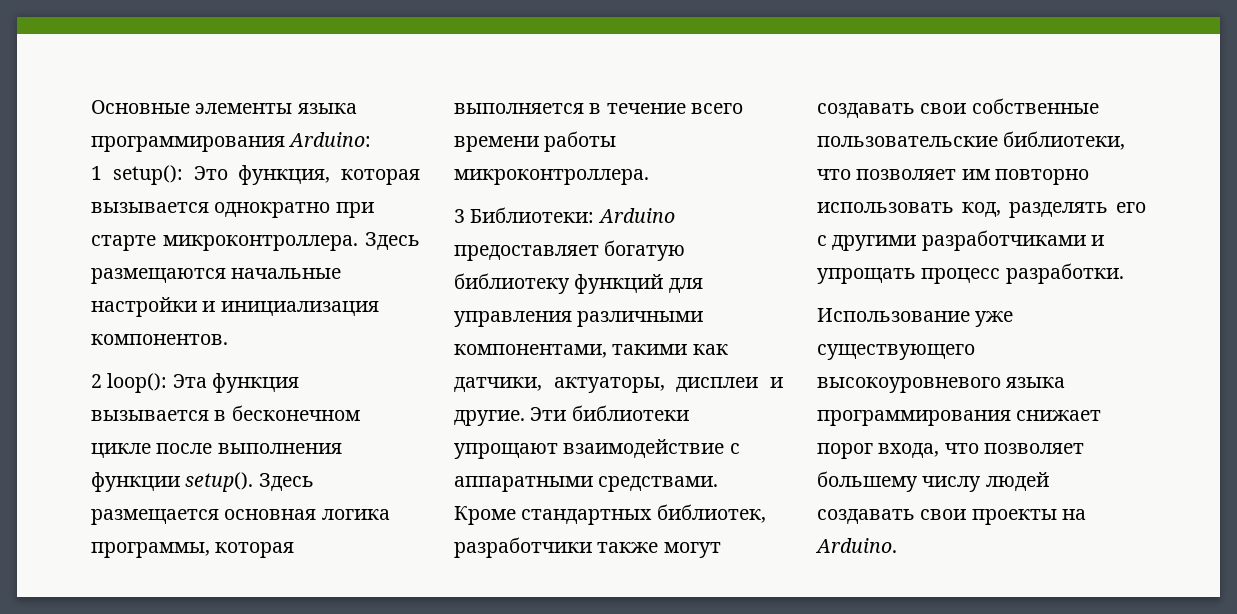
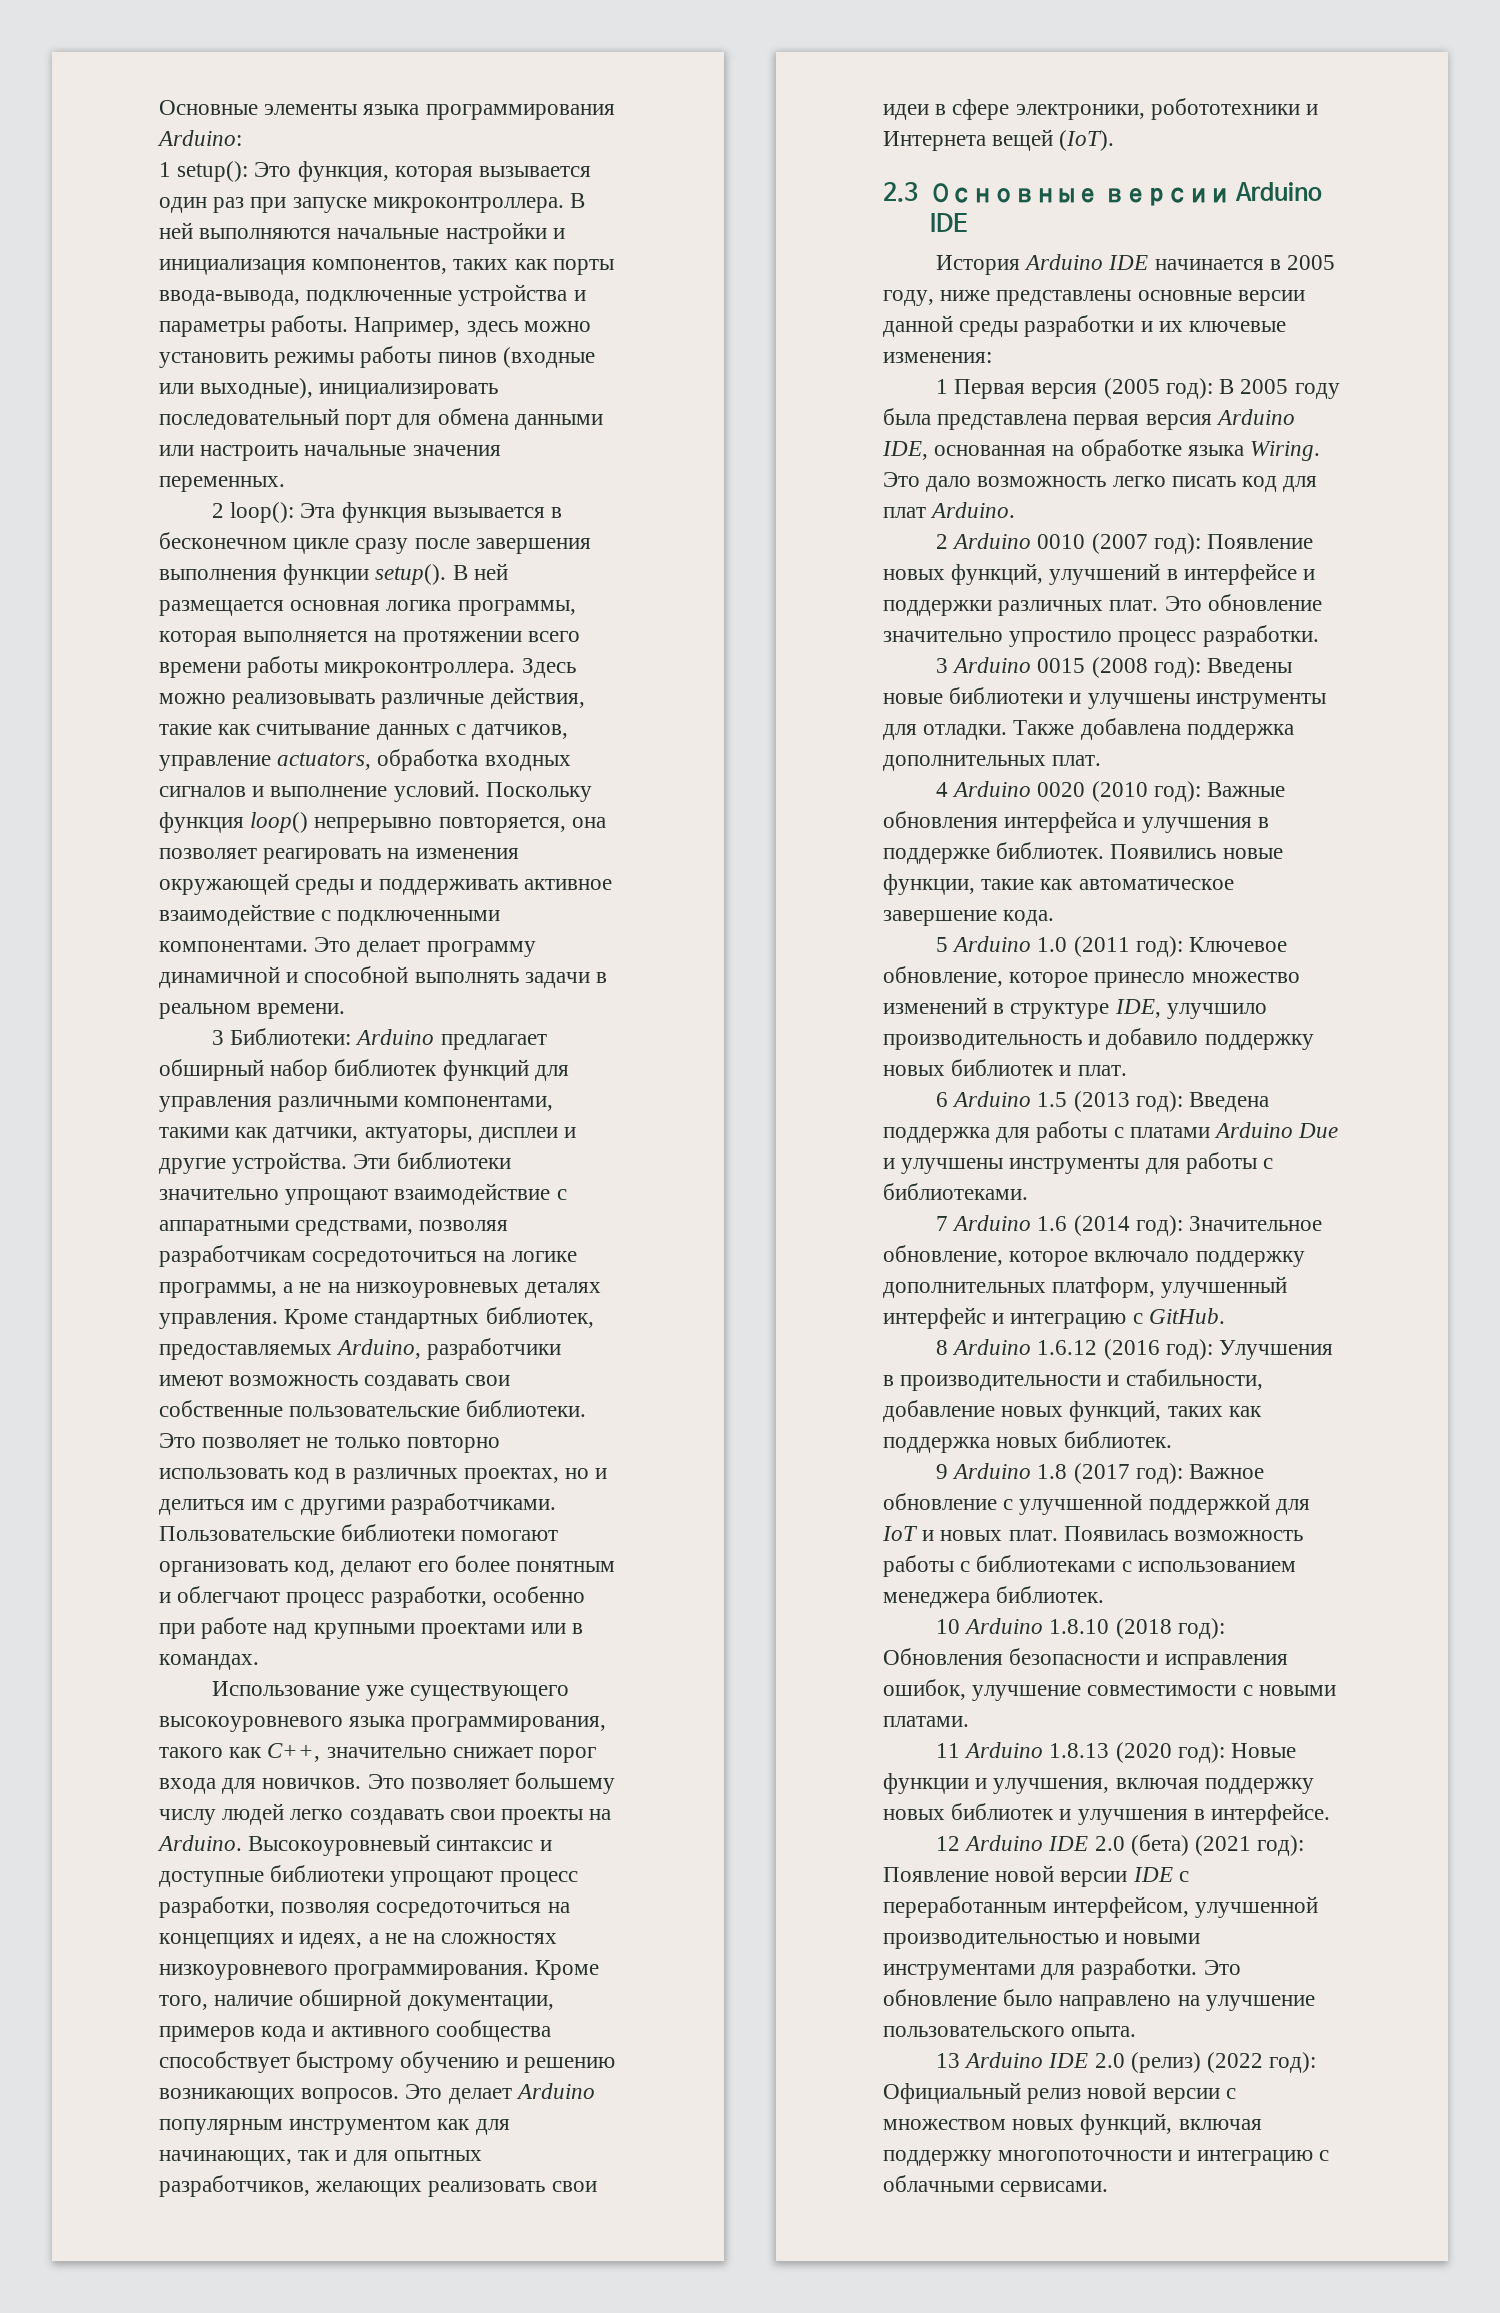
[214,202,374,218] [91,232,420,251] [91,268,342,284] [91,297,379,317] [91,334,228,345] однократно при старте микроконтроллера. Здесь размещаются начальные настройки и инициализация компонентов. -> [159,193,586,213] [159,222,565,244] [159,259,614,275] [159,284,586,306] [159,315,591,337] [159,346,595,368] [159,378,499,399] [159,408,603,430] [159,445,501,461] [159,476,285,492] один раз при запуске микроконтроллера. В ней выполняются начальные настройки и инициализация компонентов, таких как порты ввода-вывода, подключенные устройства и параметры работы. Например, здесь можно установить режимы работы пинов (входные или выходные), инициализировать последовательный порт для обмена данными или настроить начальные значения переменных.
[156,443,213,454] после -> [355,538,591,554] сразу после завершения
[258,473,314,491] Здесь -> [452,563,508,580] В ней
[589,103,686,114] в течение -> [374,631,522,647] на протяжении
(649, 177) none -> [521,658,576,678] [159,687,585,709] [159,724,569,740] [159,749,571,771] [159,780,592,802] [159,812,606,833] [159,848,519,864] [159,873,612,895] [159,904,501,926] [159,937,536,957] [159,966,608,988] [159,1003,346,1019] Здесь можно реализовывать различные действия, такие как считывание данных с датчиков, управление actuators, обработка входных сигналов и выполнение условий. Поскольку функция loop() непрерывно повторяется, она позволяет реагировать на изменения окружающей среды и поддерживать активное взаимодействие с подключенными компонентами. Это делает программу динамичной и способной выполнять задачи в реальном времени.
[454,240,686,261] [454,273,570,294] предоставляет богатую библиотеку -> [440,1034,547,1050] [159,1059,438,1081] предлагает обширный набор библиотек
[454,410,525,426] другие. -> [159,1152,348,1174] другие устройства.
(689, 413) none -> [159,1189,279,1200] значительно
[598,476,719,492] [454,504,766,525] [454,537,721,558] [817,98,1099,118] [817,131,1126,150] [817,169,1089,185] [817,202,1146,218] [817,230,1104,251] [817,263,1124,284] средствами. Кроме стандартных библиотек, разработчики также могут создавать свои собственные пользовательские библиотеки, что позволяет им повторно использовать код, разделять его с другими разработчиками и упрощать процесс разработки. -> [295,1220,509,1236] [159,1245,577,1267] [159,1282,602,1298] [159,1307,594,1329] [159,1338,562,1360] [159,1375,510,1391] [159,1400,587,1417] [159,1433,500,1453] [159,1468,608,1484] [159,1493,556,1515] [159,1524,559,1541] [159,1555,616,1577] [159,1586,585,1608] [159,1617,584,1639] [159,1654,259,1670] средствами, позволяя разработчикам сосредоточиться на логике программы, а не на низкоуровневых деталях управления. Кроме стандартных библиотек, предоставляемых Arduino, разработчики имеют возможность создавать свои собственные пользовательские библиотеки. Это позволяет не только повторно использовать код в различных проектах, но и делиться им с другими разработчиками. Пользовательские библиотеки помогают организовать код, делают его более понятным и облегчают процесс разработки, особенно при работе над крупными проектами или в командах.
[817,410,1102,426] [817,443,979,459] программирования снижает порог входа, что -> [411,1716,607,1732] [159,1743,597,1763] [159,1774,405,1794] программирования, такого как C++, значительно снижает порог входа для новичков. Это
(1049, 481) none -> [290,1809,344,1820] легко
(897, 545) none -> [248,1834,552,1856] [159,1865,578,1887] [159,1896,570,1918] [159,1933,558,1949] [159,1960,600,1980] [159,1989,554,2011] [159,2020,551,2042] [159,2051,615,2073] [159,2083,595,2104] [159,2119,510,2135] [159,2150,482,2166] [159,2175,597,2197] [883,98,1319,120] [883,129,1115,151] [883,182,1323,206] [929,213,967,232] [936,254,1336,275] [883,290,1305,306] [883,315,1287,337] [883,352,992,363] [936,378,1340,399] [883,408,1295,430] [882,439,1321,461] [883,472,1318,492] [883,502,1016,518] [936,533,1314,554] [883,563,1316,585] [883,594,1322,616] [883,625,1319,647] [936,657,1293,678] [883,687,1326,709] [883,718,1294,740] [883,755,1102,771] [936,781,1286,802] [883,811,1269,833] [883,842,1283,864] [883,874,1234,895] [883,910,1055,926] [936,936,1288,957] [883,966,1300,988] [883,997,1267,1019] [883,1028,1314,1050] [883,1059,1127,1076] [936,1091,1270,1112] [883,1121,1339,1143] [883,1152,1274,1174] [883,1183,1028,1200] [936,1215,1323,1236] [883,1245,1305,1267] [883,1276,1288,1298] [883,1307,1225,1329] [936,1339,1334,1360] [883,1369,1263,1391] [883,1400,1262,1422] [883,1431,1173,1453] [936,1463,1265,1484] [883,1493,1310,1515] [882,1526,1304,1541] [883,1555,1296,1577] [883,1586,1105,1608] [936,1618,1225,1639] [883,1648,1288,1670] [883,1679,1336,1701] [883,1716,969,1727] [936,1742,1297,1763] [883,1773,1314,1794] [883,1803,1331,1825] [936,1834,1305,1856] [883,1865,1189,1887] [883,1896,1319,1918] [883,1933,1201,1949] [883,1958,1241,1980] [883,1989,1315,2011] [883,2026,1137,2037] [936,2052,1317,2073] [883,2082,1236,2104] [883,2113,1262,2135] [883,2150,1329,2166] [883,2175,1109,2197] Высокоуровневый синтаксис и доступные библиотеки упрощают процесс разработки, позволяя сосредоточиться на концепциях и идеях, а не на сложностях низкоуровневого программирования. Кроме того, наличие обширной документации, примеров кода и активного сообщества способствует быстрому обучению и решению возникающих вопросов. Это делает Arduino популярным инструментом как для начинающих, так и для опытных разработчиков, желающих реализовать свои идеи в сфере электроники, робототехники и Интернета вещей (IoT). // 2.3 Основные версии Arduino IDE // История Arduino IDE начинается в 2005 году, ниже представлены основные версии данной среды разработки и их ключевые изменения: // 1 Первая версия (2005 год): В 2005 году была представлена первая версия Arduino IDE, основанная на обработке языка Wiring. Это дало возможность легко писать код для плат Arduino. // 2 Arduino 0010 (2007 год): Появление новых функций, улучшений в интерфейсе и поддержки различных плат. Это обновление значительно упростило процесс разработки. // 3 Arduino 0015 (2008 год): Введены новые библиотеки и улучшены инструменты для отладки. Также добавлена поддержка дополнительных плат. // 4 Arduino 0020 (2010 год): Важные обновления интерфейса и улучшения в поддержке библиотек. Появились новые функции, такие как автоматическое завершение кода. // 5 Arduino 1.0 (2011 год): Ключевое обновление, которое принесло множество изменений в структуре IDE, улучшило производительность и добавило поддержку новых библиотек и плат. // 6 Arduino 1.5 (2013 год): Введена поддержка для работы с платами Arduino Due и улучшены инструменты для работы с библиотеками. // 7 Arduino 1.6 (2014 год): Значительное обновление, которое включало поддержку дополнительных платформ, улучшенный интерфейс и интеграцию с GitHub. // 8 Arduino 1.6.12 (2016 год): Улучшения в производительности и стабильности, добавление новых функций, таких как поддержка новых библиотек. // 9 Arduino 1.8 (2017 год): Важное обновление с улучшенной поддержкой для IoT и новых плат. Появилась возможность работы с библиотеками с использованием менеджера библиотек. // 10 Arduino 1.8.10 (2018 год): Обновления безопасности и исправления ошибок, улучшение совместимости с новыми платами. // 11 Arduino 1.8.13 (2020 год): Новые функции и улучшения, включая поддержку новых библиотек и улучшения в интерфейсе. // 12 Arduino IDE 2.0 (бета) (2021 год): Появление новой версии IDE с переработанным интерфейсом, улучшенной производительностью и новыми инструментами для разработки. Это обновление было направлено на улучшение пользовательского опыта. // 13 Arduino IDE 2.0 (релиз) (2022 год): Официальный релиз новой версии с множеством новых функций, включая поддержку многопоточности и интеграцию с облачными сервисами.

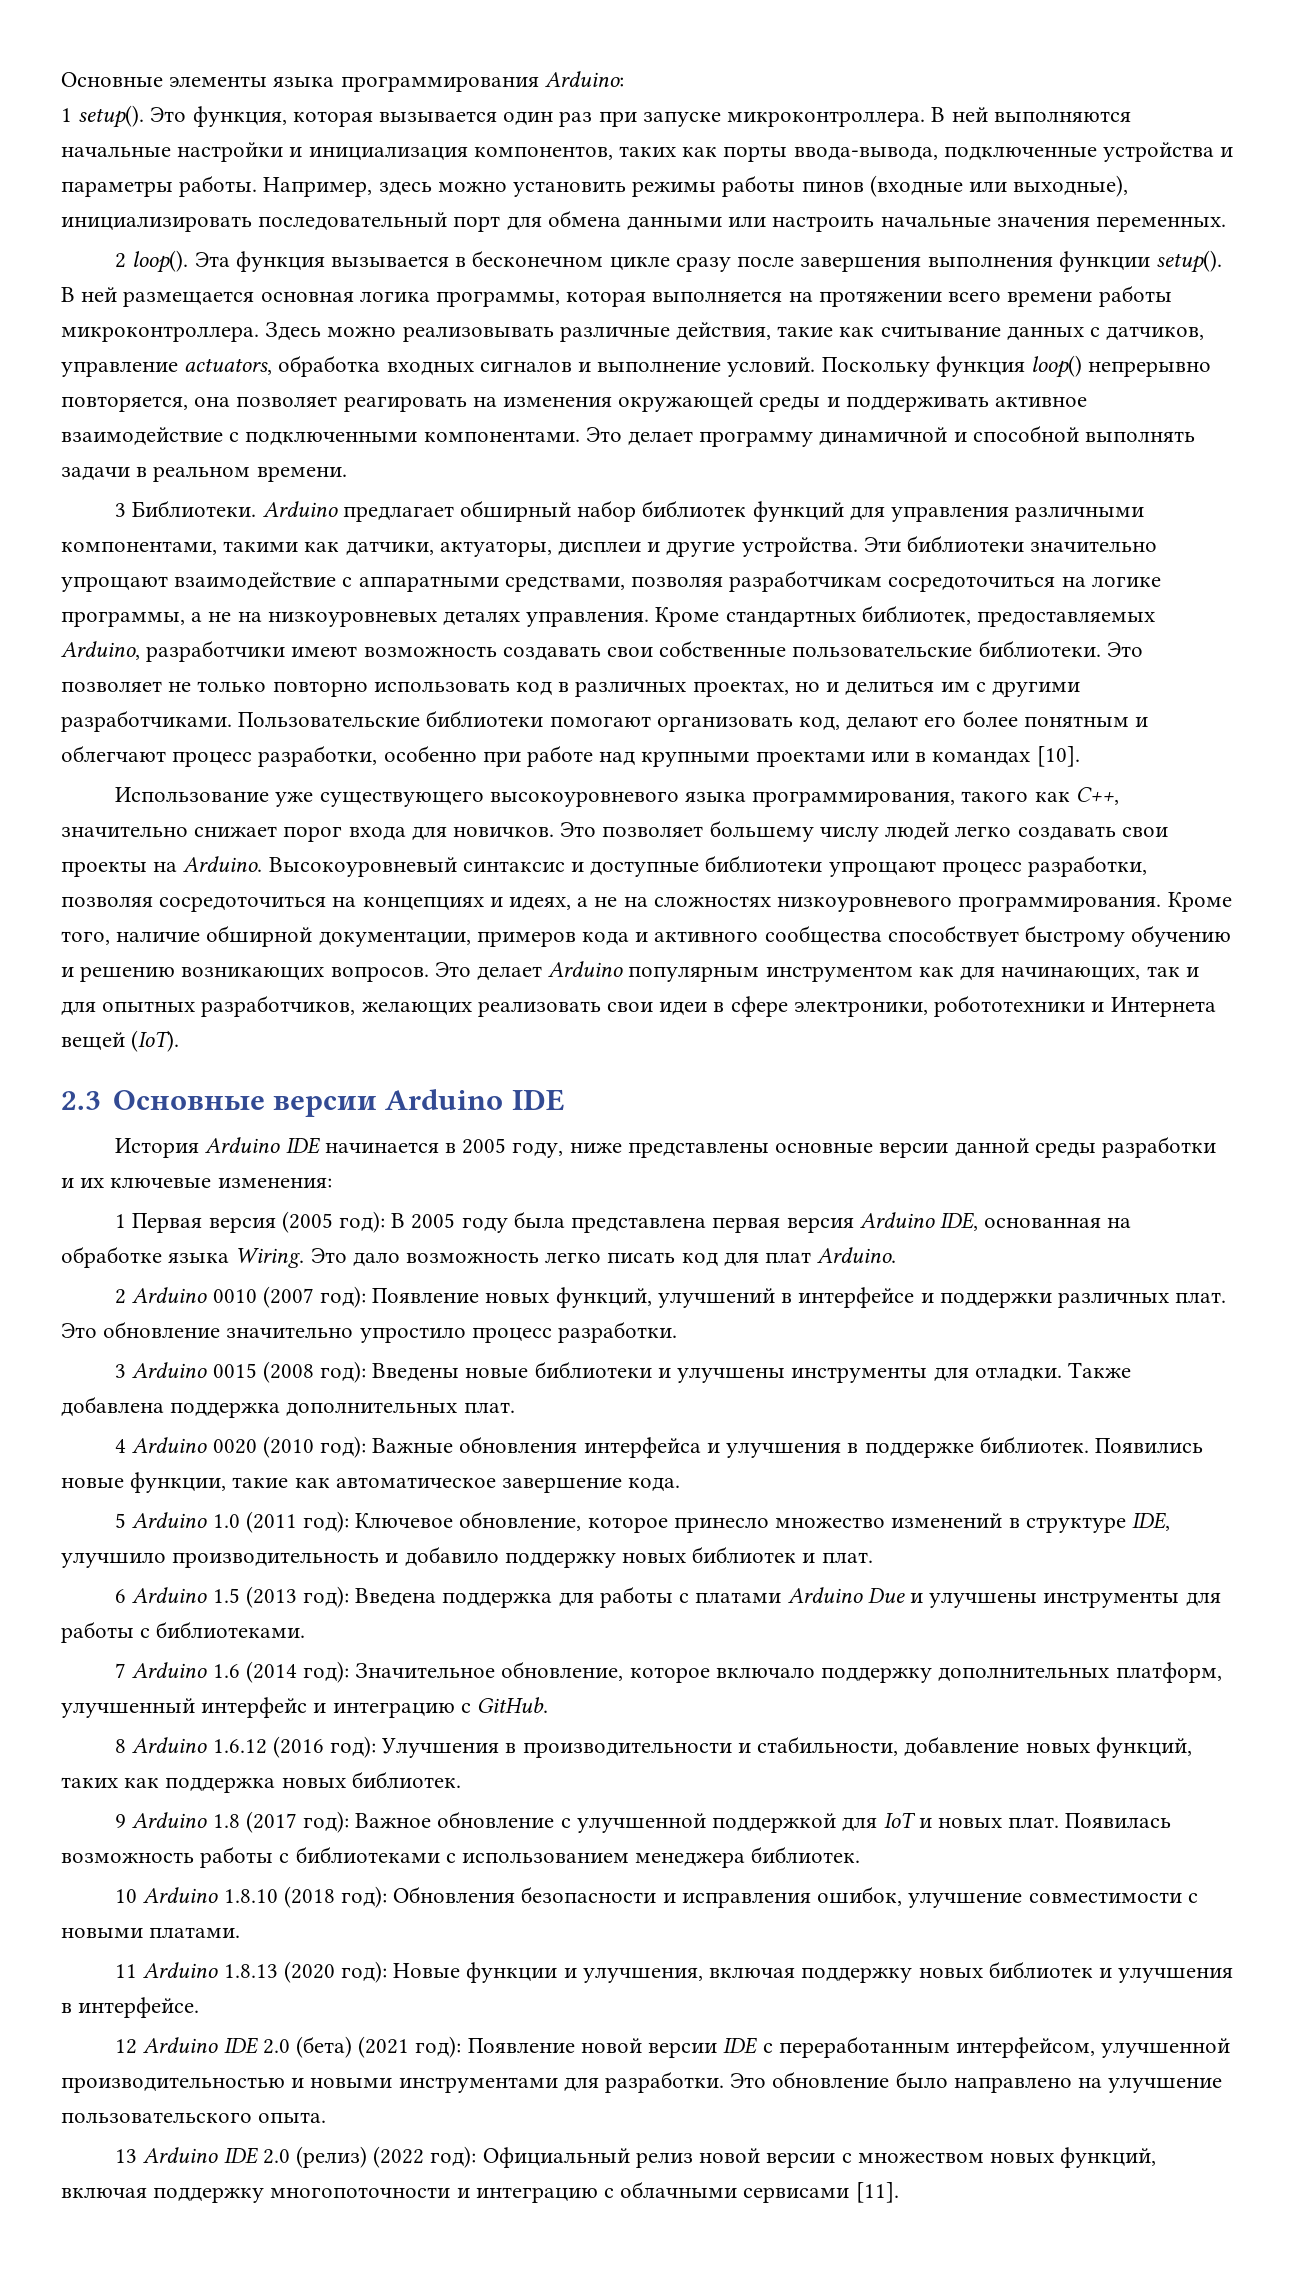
[177,161,249,182] setup(): -> [78,105,145,128] setup().
[230,502,295,523] loop(): -> [132,250,189,273] loop().
[230,1028,352,1045] Библиотеки: -> [132,500,257,517] Библиотеки.
[159,1654,259,1670] командах. -> [932,746,1080,767] командах [10].
[1000,2181,1109,2197] сервисами. -> [743,2182,899,2203] сервисами [11].

